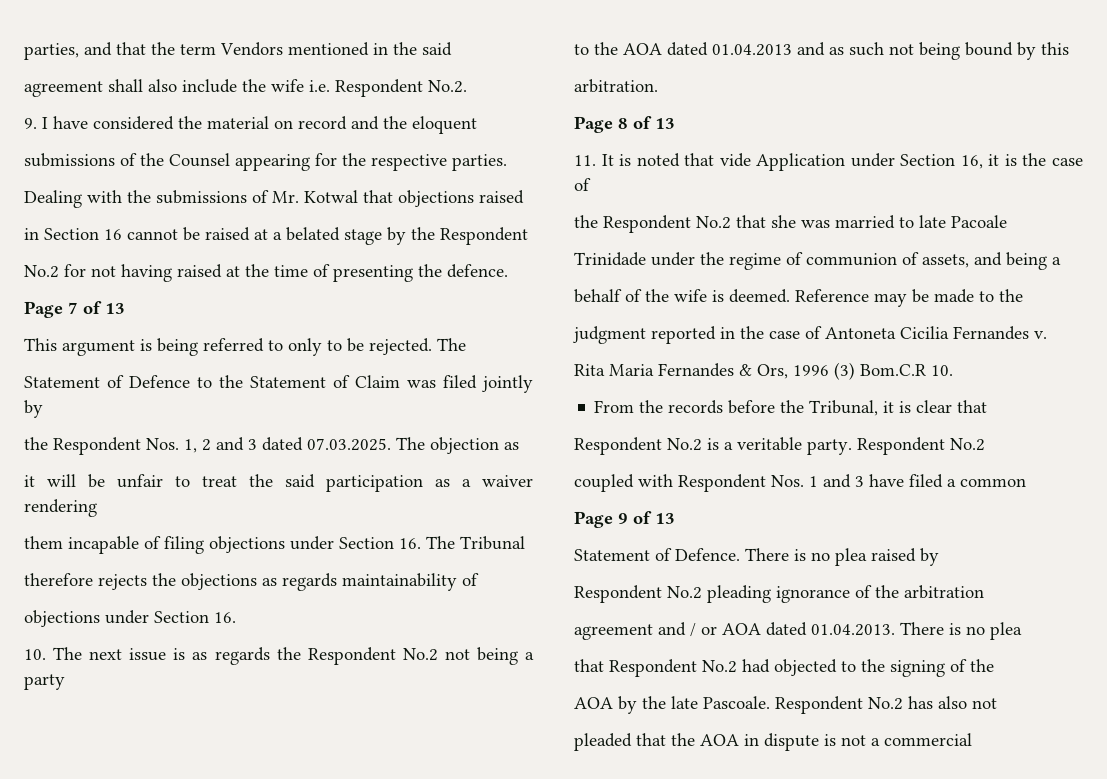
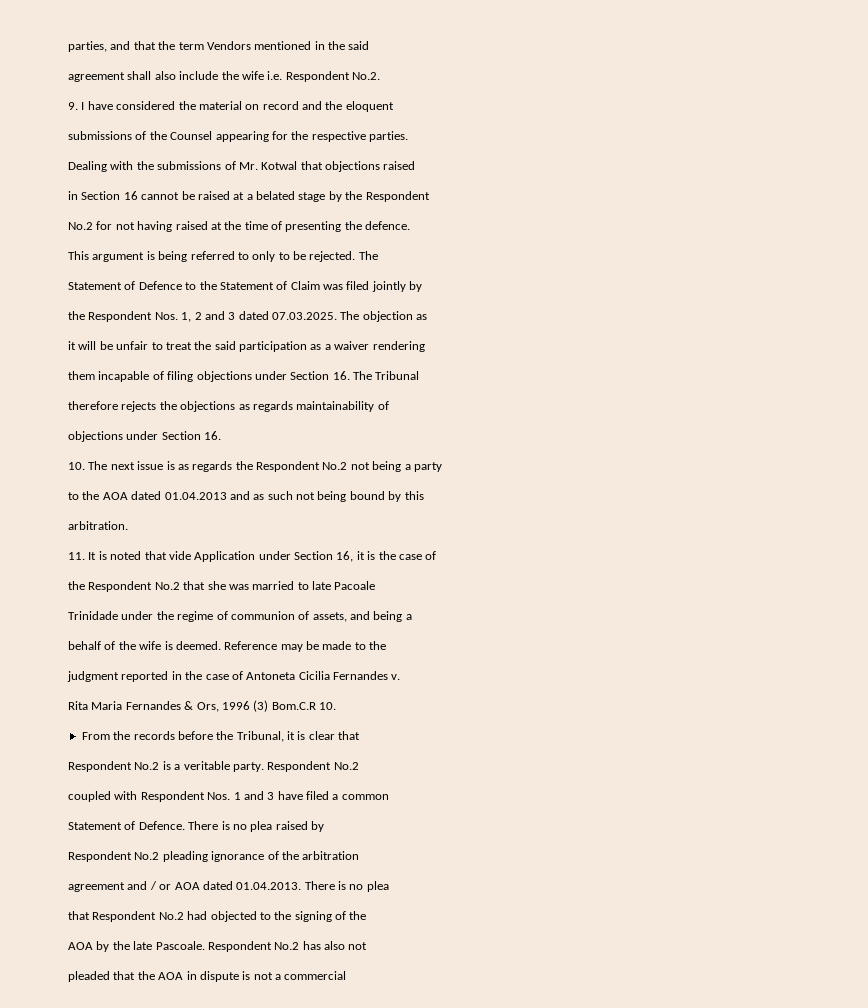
[24,301,125,318] // Page 7 of 13 -> (411, 225) none
[574,116,675,133] // Page 8 of 13 -> (128, 525) none
[574,511,675,528] // Page 9 of 13 -> (389, 797) none

